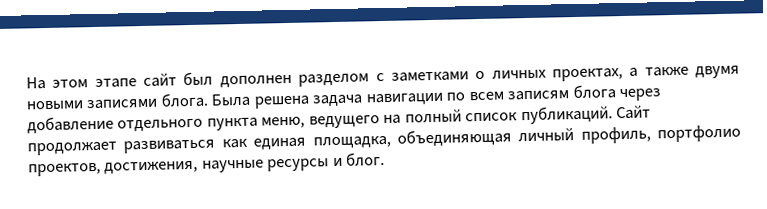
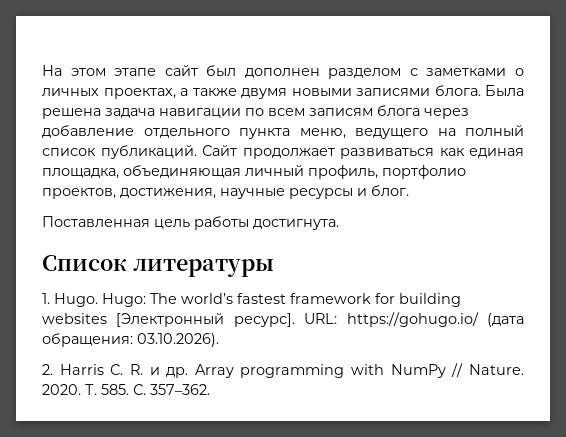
(386, 159) none -> [42,216,339,230] [42,255,274,277] [42,293,461,307] [42,312,524,327] [42,333,219,347] [42,363,524,378] [42,384,210,395] // Поставленная цель работы достигнута. // Список литературы // 1. Hugo. Hugo: The world’s fastest framework for building websites [Электронный ресурс]. URL: https://gohugo.io/ (дата обращения: 03.10.2026). // 2. Harris C. R. и др. Array programming with NumPy // Nature. 2020. Т. 585. С. 357–362.

